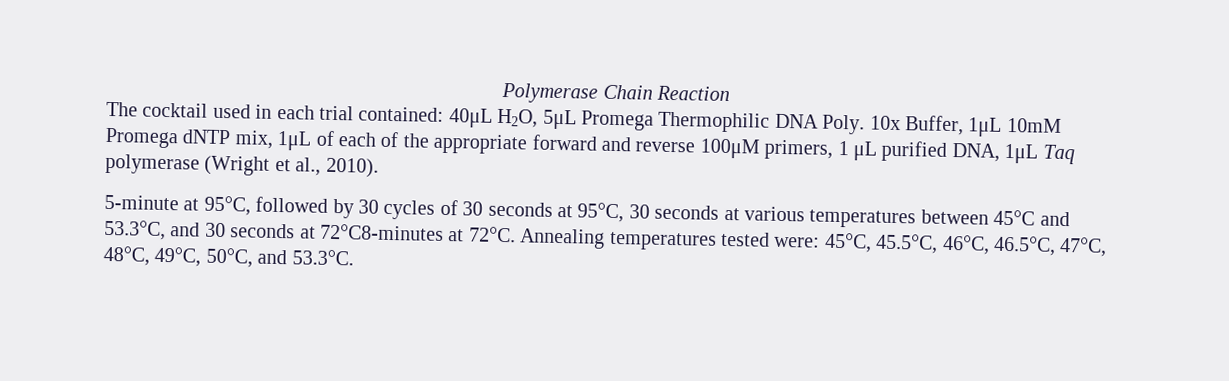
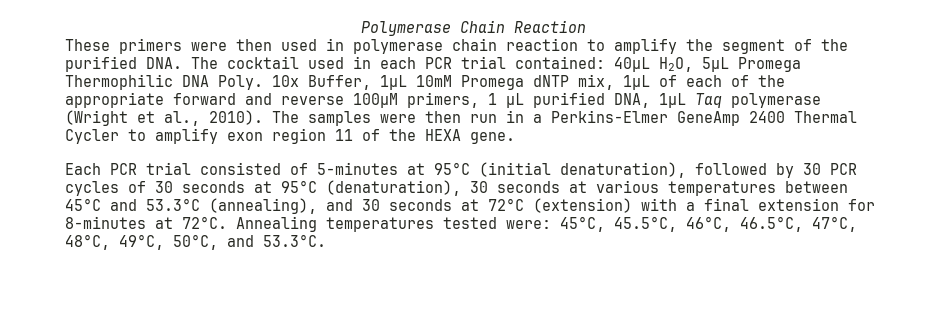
(730, 93) none -> [65,38,848,54] [65,56,182,72] These primers were then used in polymerase chain reaction to amplify the segment of the purified DNA.
(315, 112) none -> [425,57,452,69] PCR
[104,194,251,216] // 5-minute at 95°C, -> [272,110,857,126] [65,128,515,144] [65,162,686,178] The samples were then run in a Perkins-Elmer GeneAmp 2400 Thermal Cycler to amplify exon region 11 of the HEXA gene. // Each PCR trial consisted of 5-minutes at 95°C (initial denaturation),
(379, 206) none -> [830,163,857,175] PCR
[577,202,625,223] 95°C, -> [281,180,461,196] 95°C (denaturation),
[104,219,166,241] 53.3°C, -> [146,198,317,214] 53.3°C (annealing),
[320,223,444,241] 72°C8-minutes -> [488,198,875,213] [65,216,146,229] 72°C (extension) with a final extension for 8-minutes

